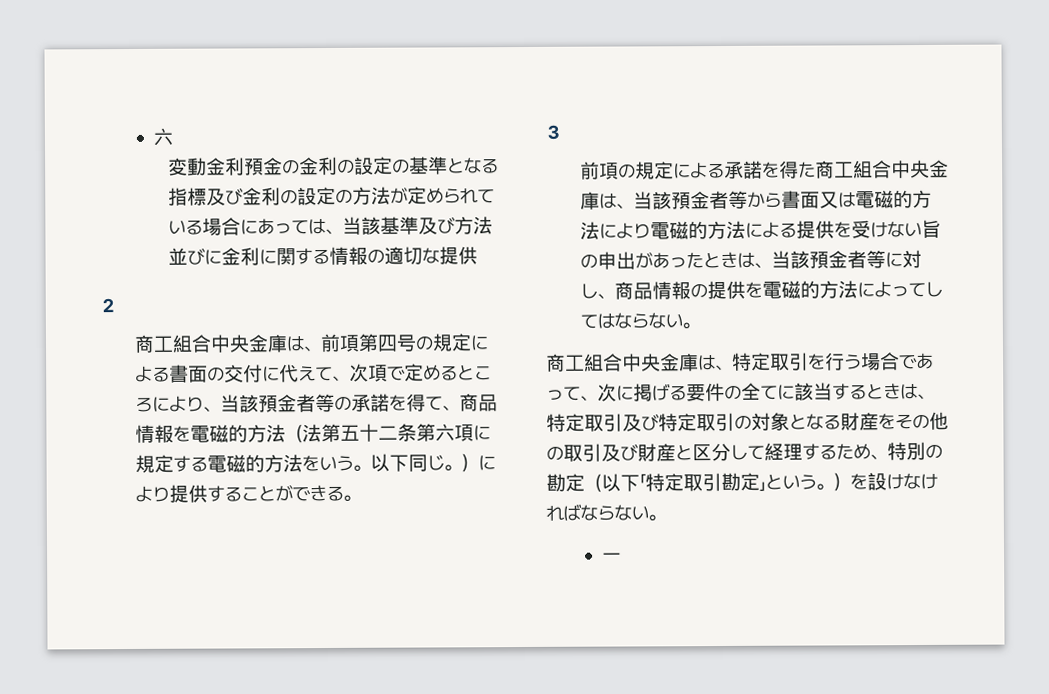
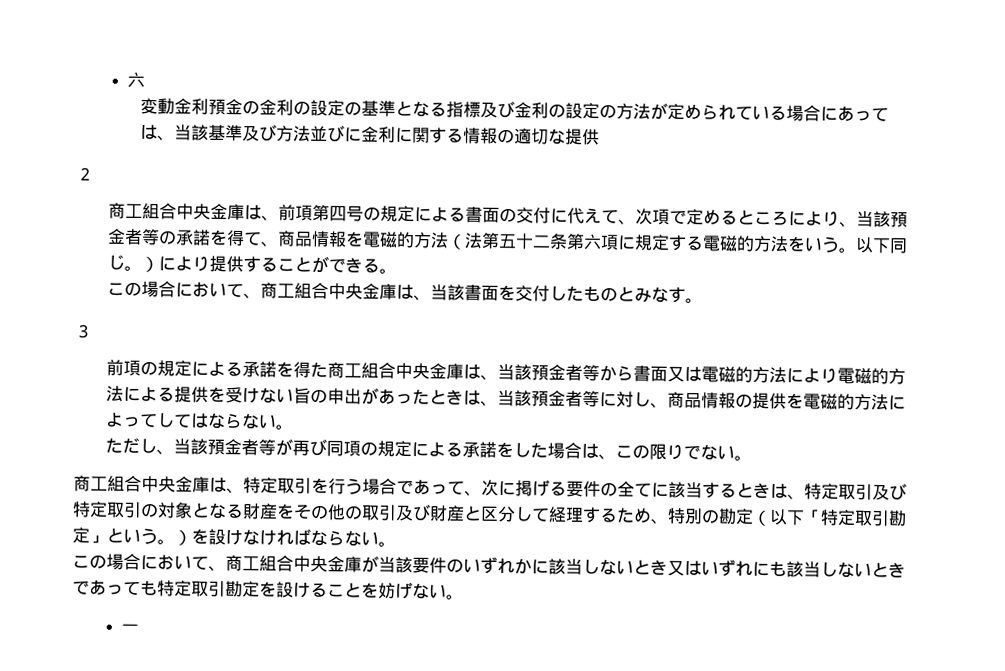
(361, 498) none -> [106,281,703,304] // この場合において、商工組合中央金庫は、当該書面を交付したものとみなす。
(700, 326) none -> [104,437,752,461] // ただし、当該預金者等が再び同項の規定による承諾をした場合は、この限りでない。
(666, 518) none -> [72,553,906,578] [72,579,464,600] // この場合において、商工組合中央金庫が当該要件のいずれかに該当しないとき又はいずれにも該当しないときであっても特定取引勘定を設けることを妨げない。

